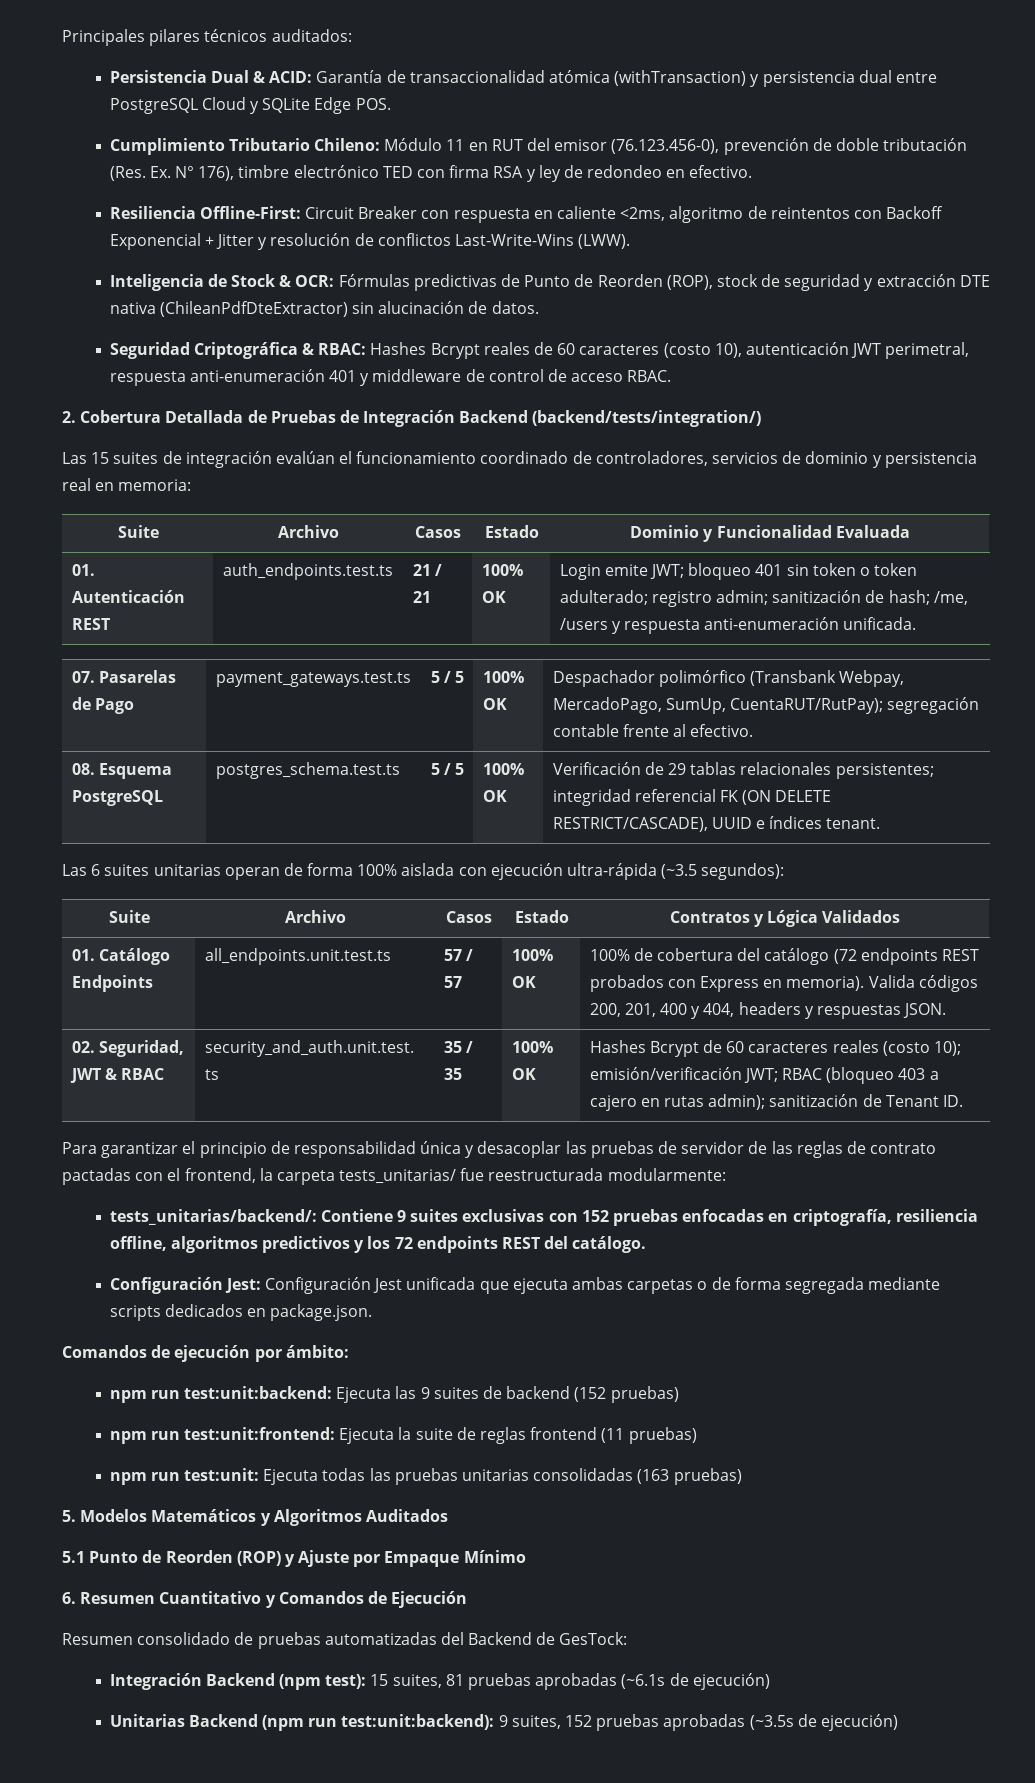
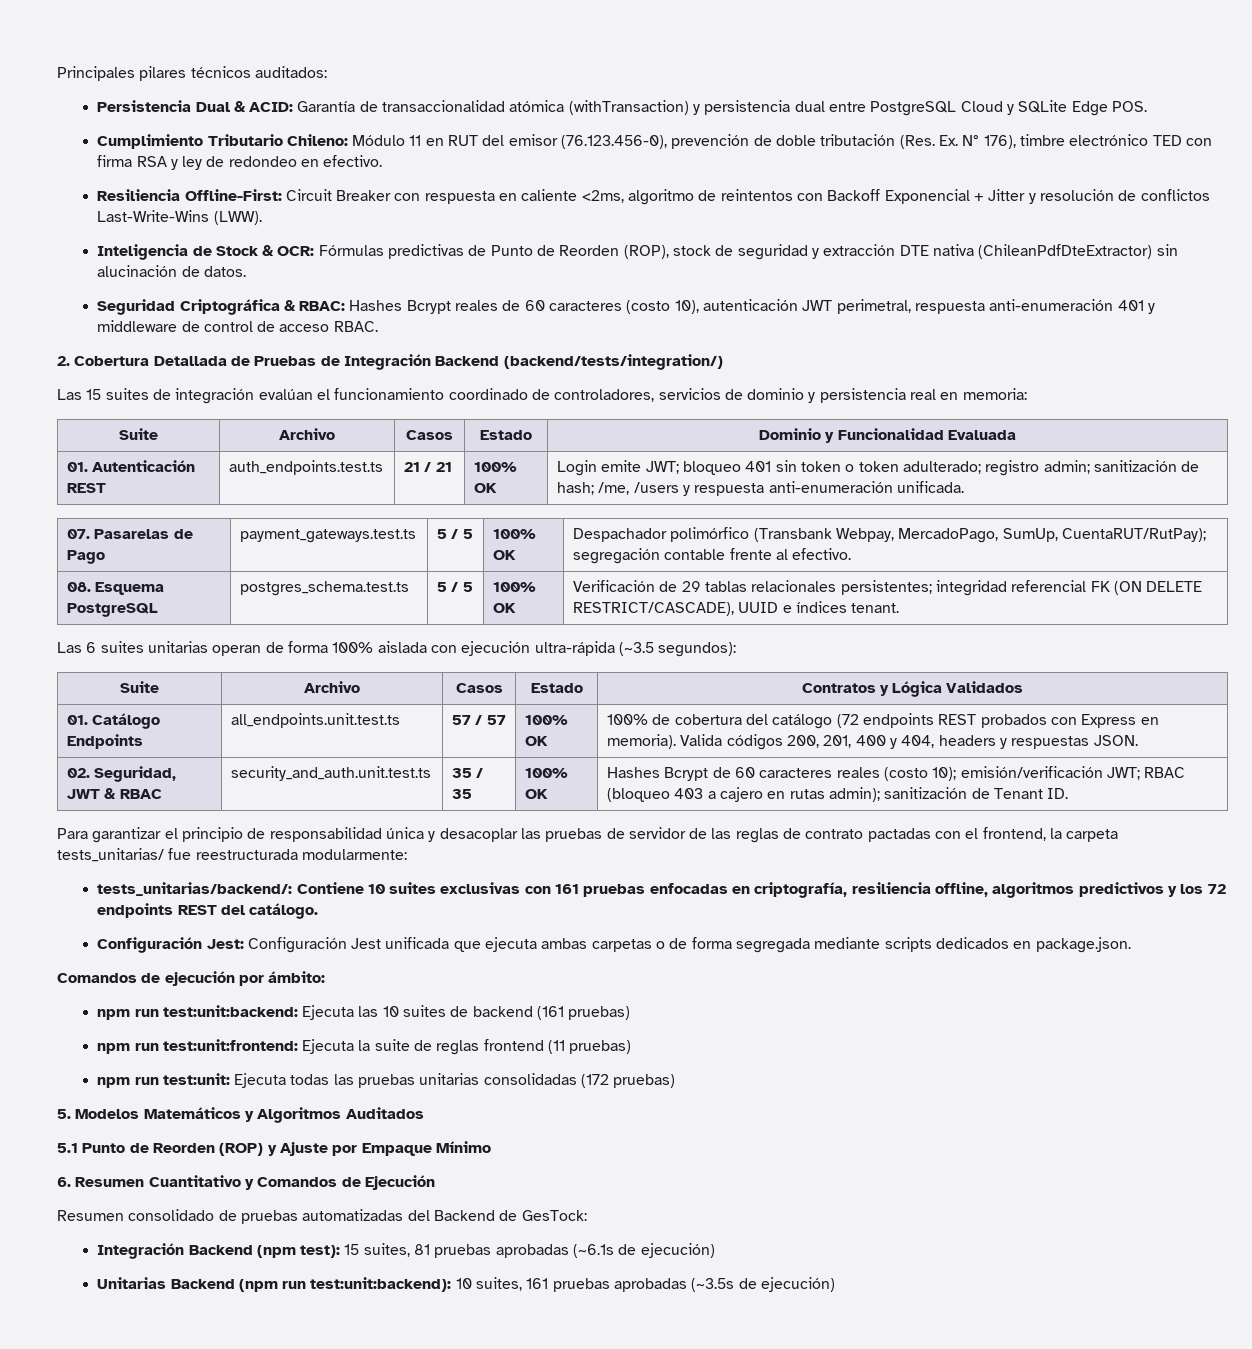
[397,1210,407,1222] 9 -> [367,884,385,894] 10
[581,1210,609,1222] 152 -> [555,884,580,894] 161
[420,1387,430,1399] 9 -> [382,1006,399,1017] 10
[574,1387,607,1402] (152 -> [537,1006,565,1020] (161
[637,1469,670,1484] (163 -> [581,1074,610,1088] (172
[498,1715,593,1729] 9 suites, 152 -> [455,1277,549,1291] 10 suites, 161

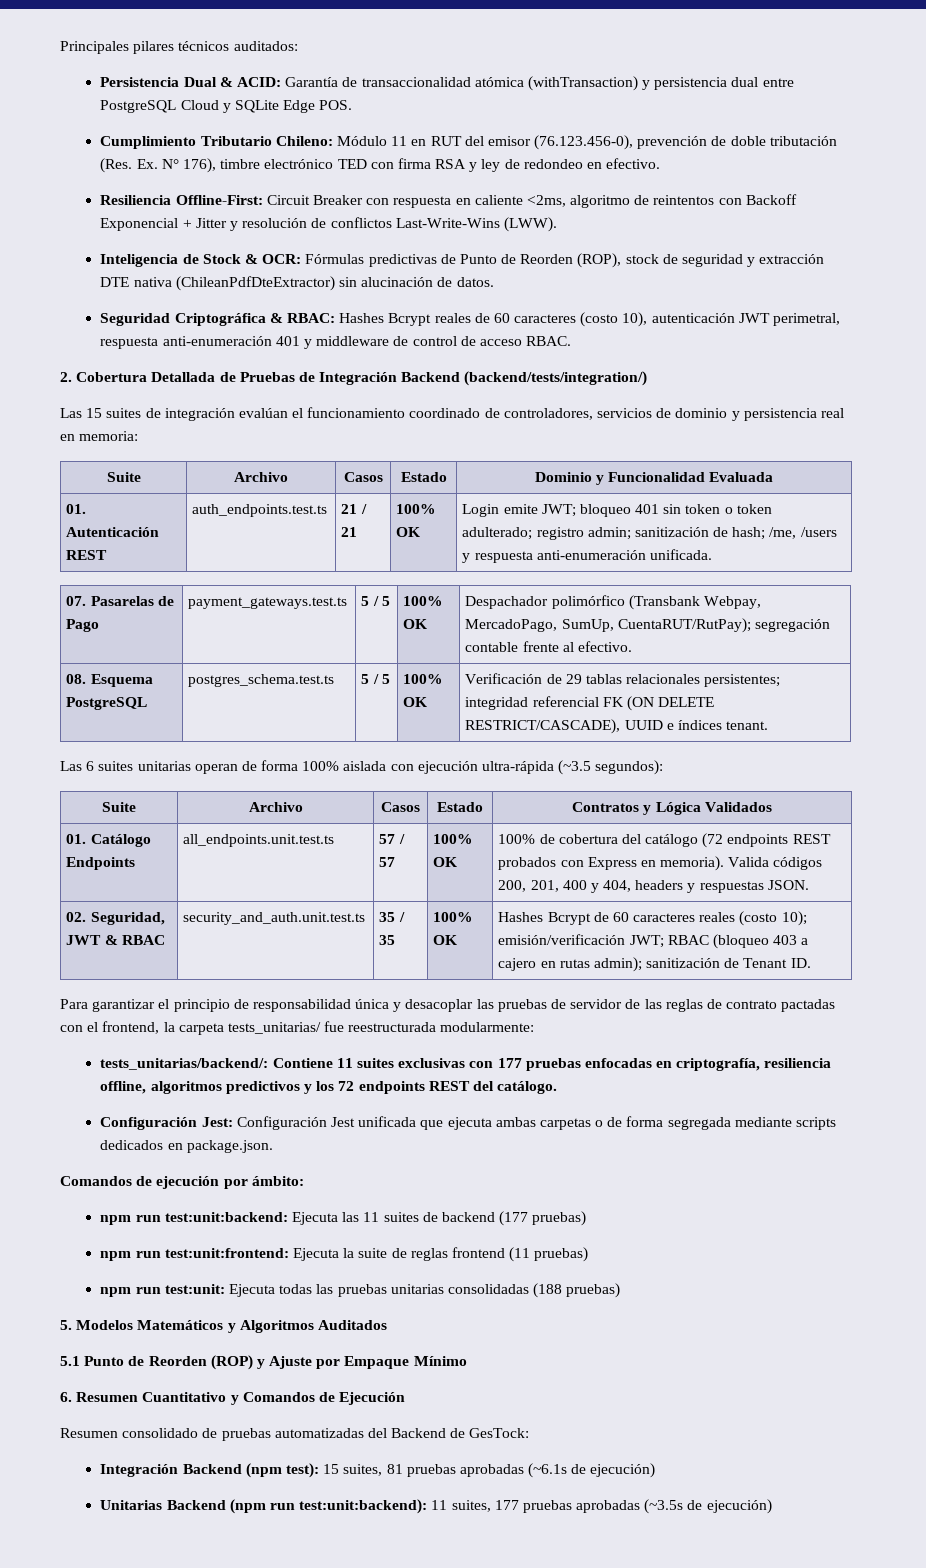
[367,884,385,894] 10 -> [336,1058,353,1068] 11
[555,884,580,894] 161 -> [497,1058,522,1068] 177
[382,1006,399,1017] 10 -> [363,1212,380,1222] 11
[537,1006,565,1020] (161 -> [499,1211,529,1226] (177
[581,1074,610,1088] (172 -> [533,1283,563,1298] (188
[455,1277,549,1291] 10 suites, 161 -> [431,1500,519,1512] 11 suites, 177

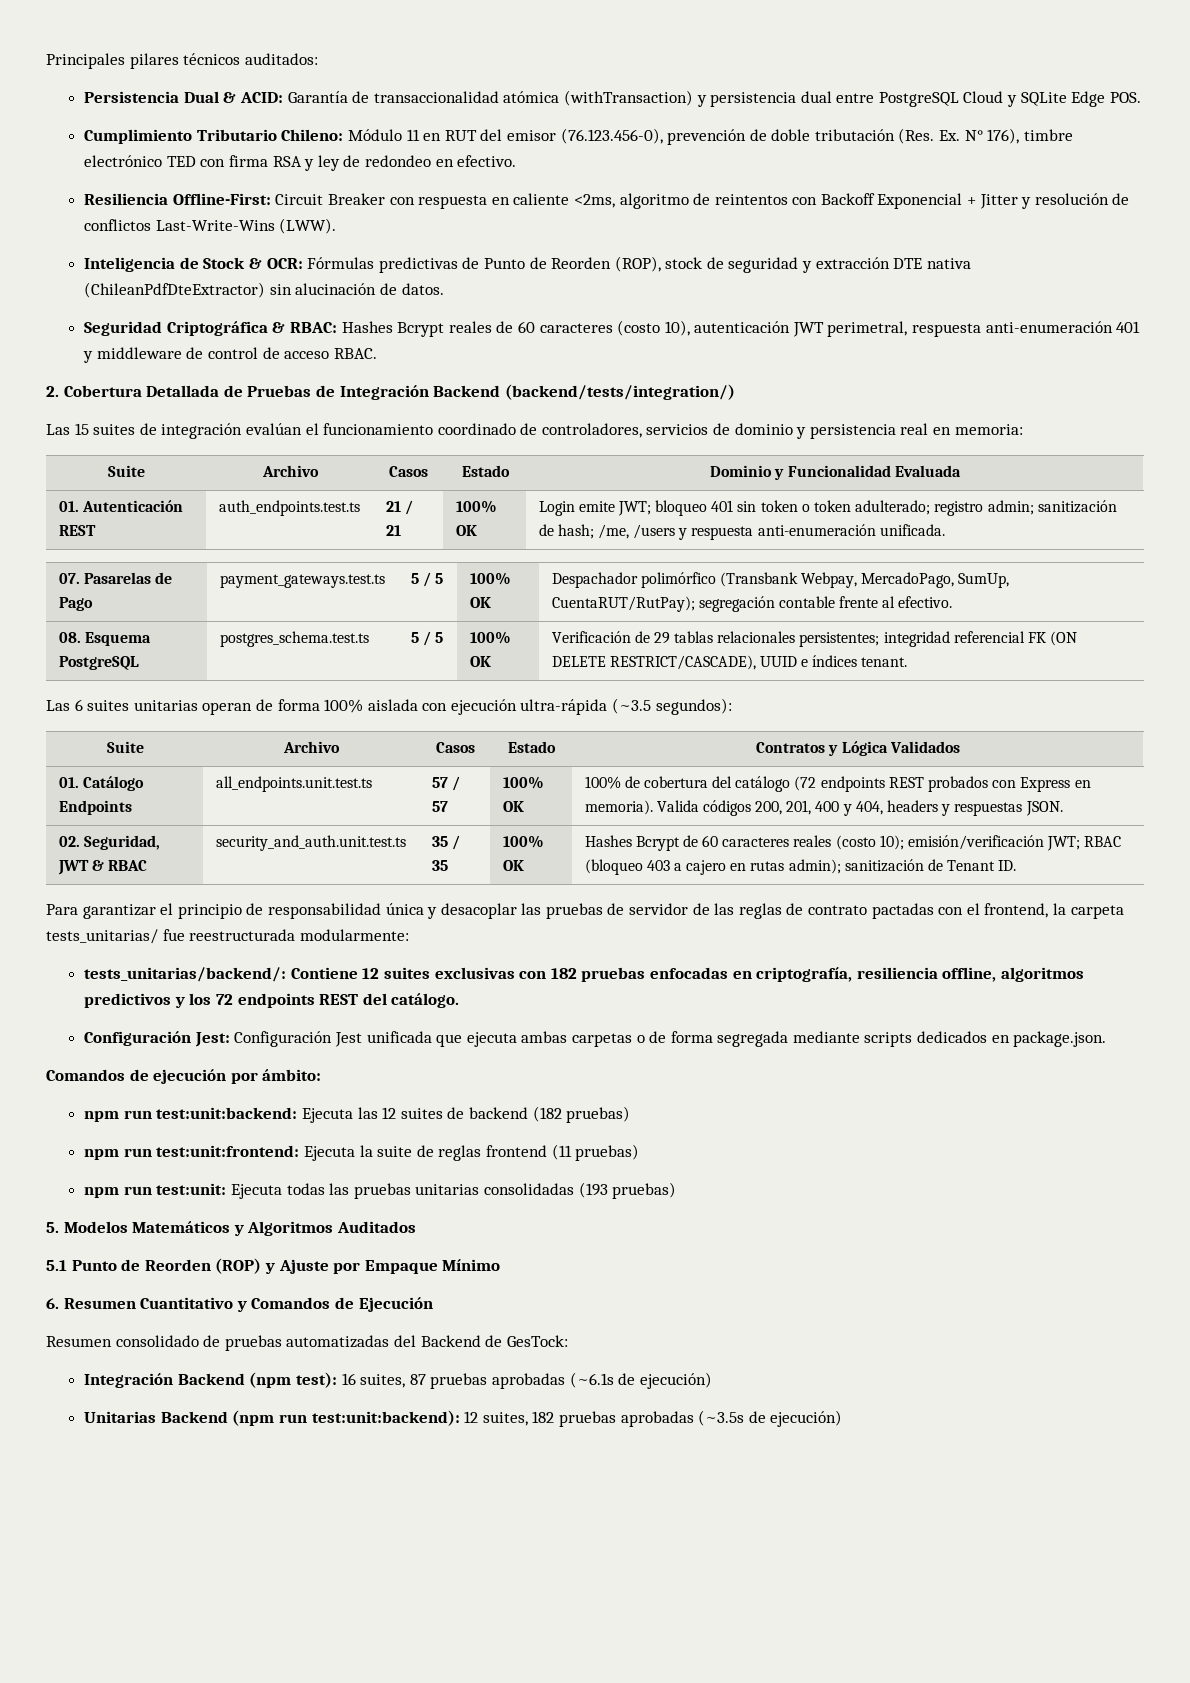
[336,1058,353,1068] 11 -> [362,968,380,979] 12
[497,1058,522,1068] 177 -> [550,968,577,979] 182
[363,1212,380,1222] 11 -> [382,1107,397,1119] 12
[499,1211,529,1226] (177 -> [532,1106,562,1122] (182
[533,1283,563,1298] (188 -> [578,1182,608,1198] (193
[323,1464,403,1476] 15 suites, 81 -> [341,1373,426,1388] 16 suites, 87
[431,1500,519,1512] 11 suites, 177 -> [464,1411,555,1426] 12 suites, 182

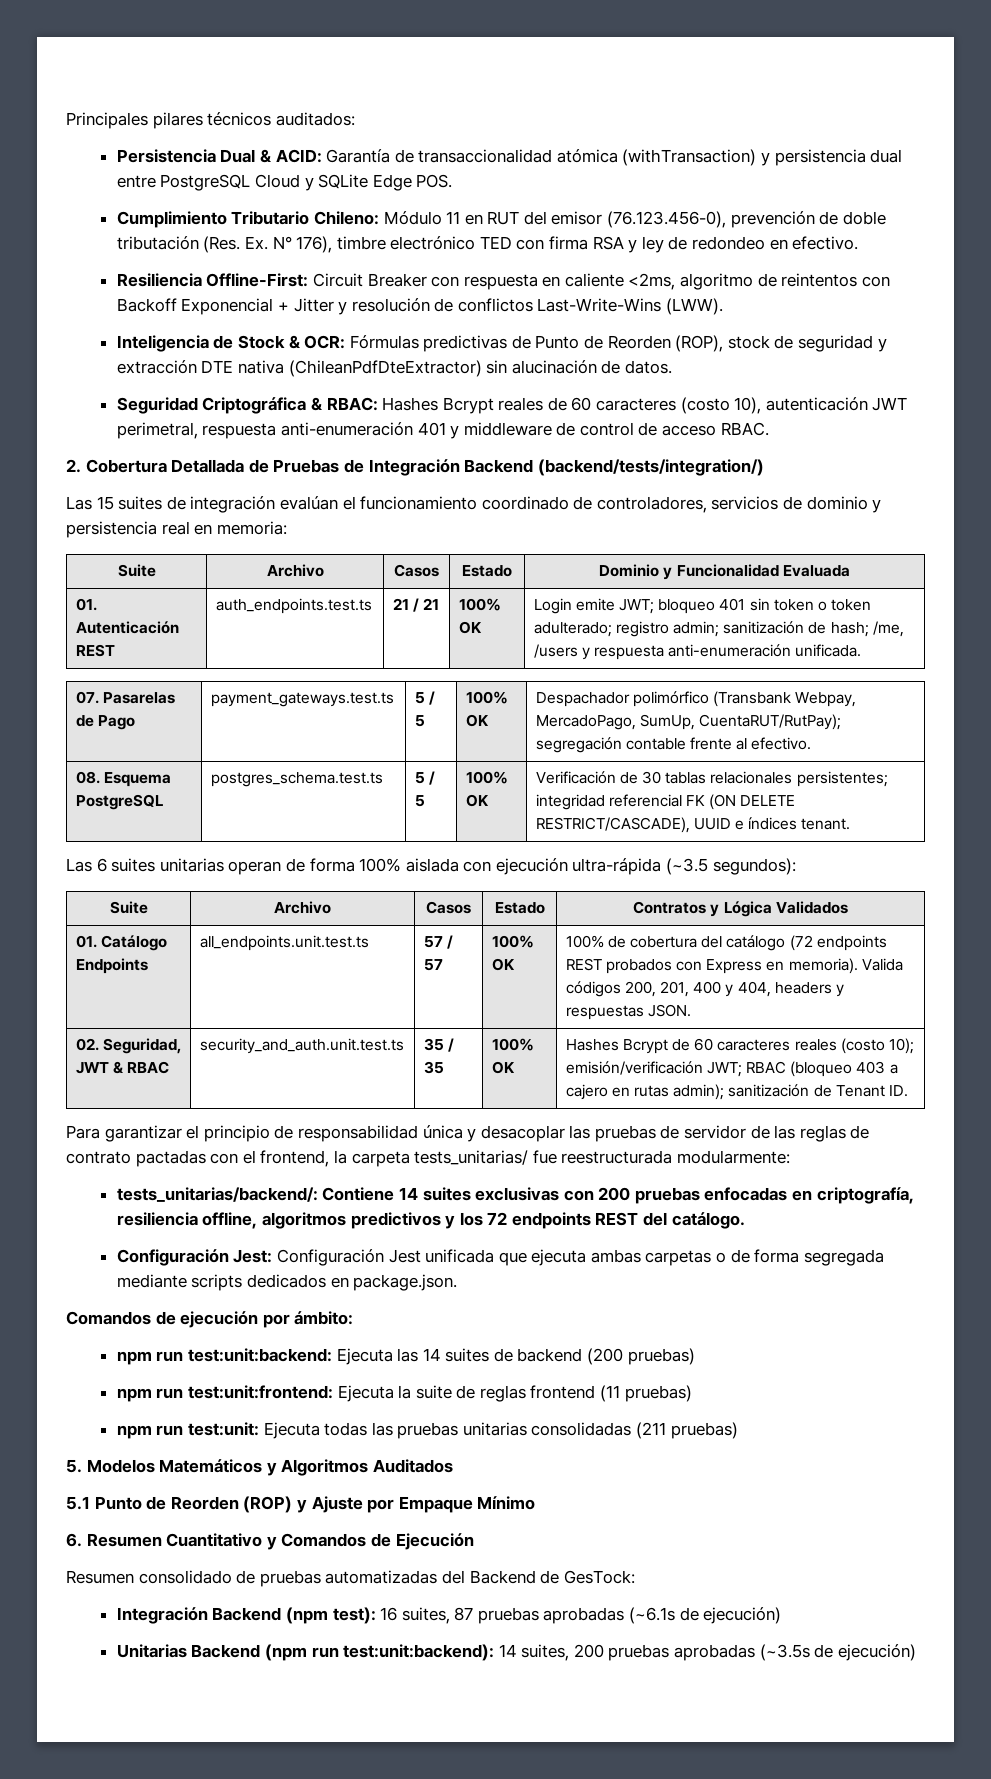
[653,632,670,644] 29 -> [642,771,662,784] 30
[362,968,380,979] 12 -> [398,1187,418,1200] 14
[550,968,577,979] 182 -> [598,1187,631,1201] 200
[382,1107,397,1119] 12 -> [422,1348,441,1361] 14
[532,1106,562,1122] (182 -> [587,1348,624,1365] (200
[578,1182,608,1198] (193 -> [636,1422,667,1439] (211
[464,1411,555,1426] 12 suites, 182 -> [498,1644,604,1661] 14 suites, 200

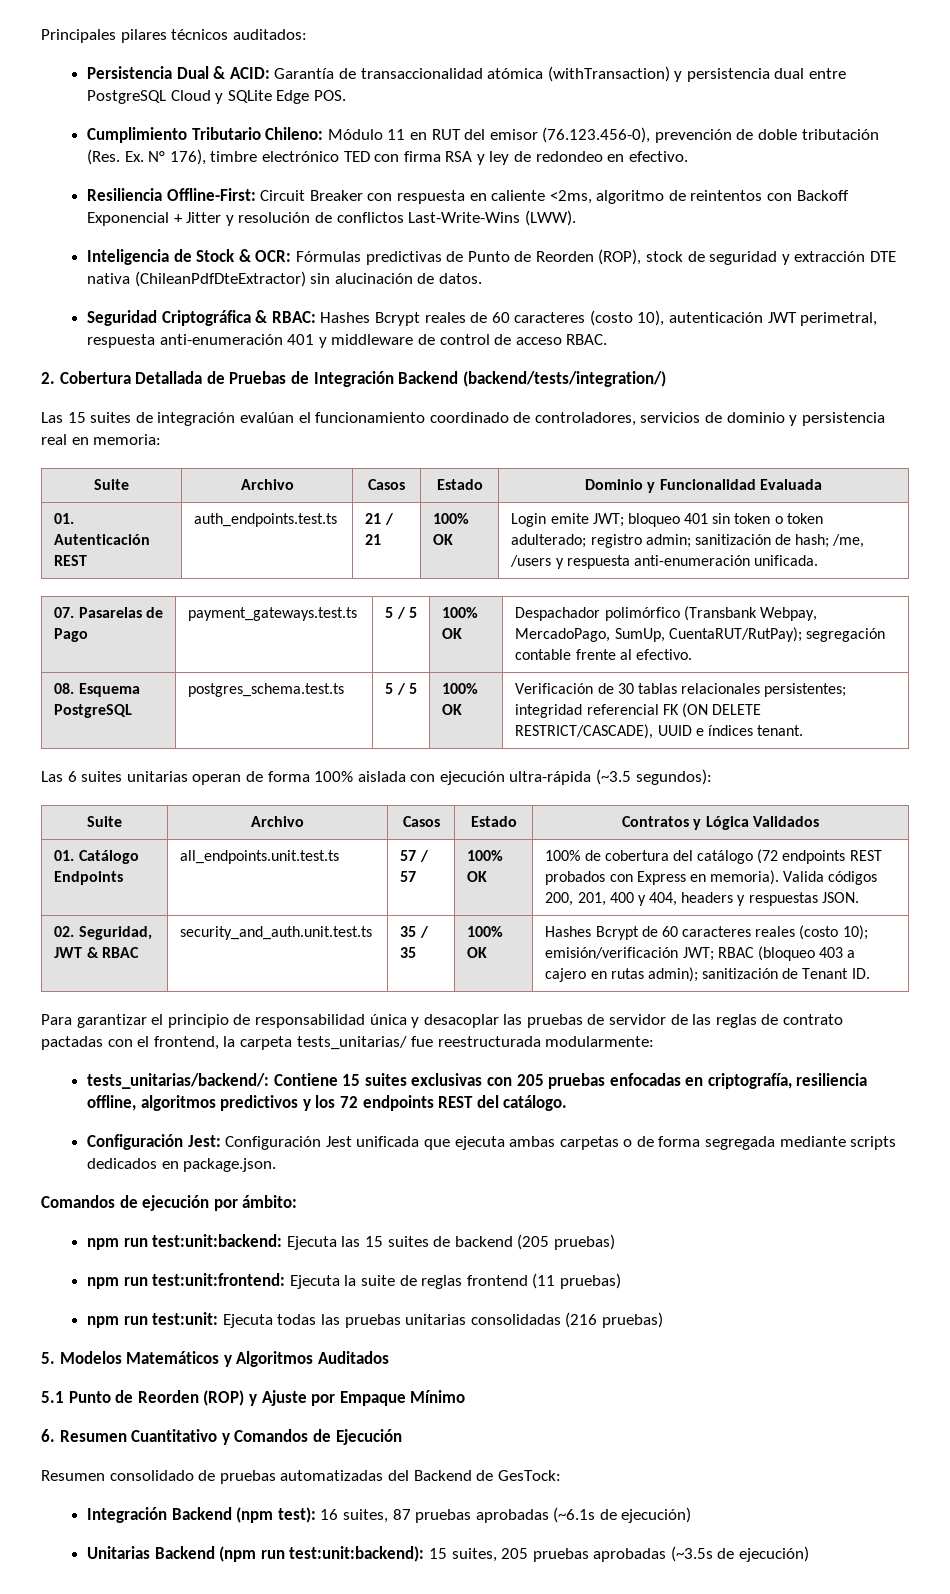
[398,1187,418,1200] 14 -> [342,1074,361,1086] 15
[598,1187,631,1201] 200 -> [516,1074,544,1086] 205
[422,1348,441,1361] 14 -> [364,1236,383,1247] 15
[587,1348,624,1365] (200 -> [517,1234,550,1250] (205
[636,1422,667,1439] (211 -> [565,1312,598,1328] (216
[498,1644,604,1661] 14 suites, 200 -> [428,1548,529,1562] 15 suites, 205

